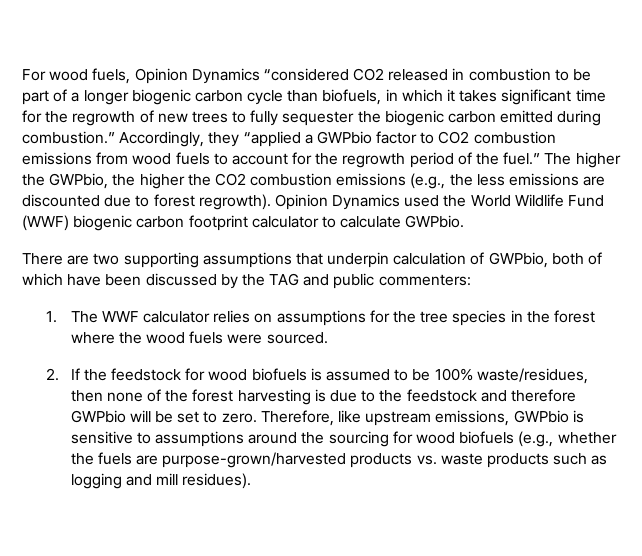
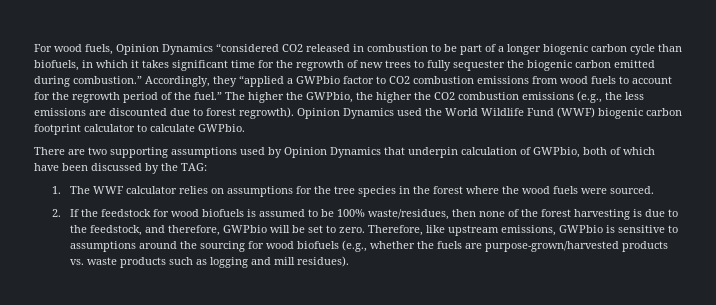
(292, 260) none -> [240,147,381,158] used by Opinion Dynamics
[269,273,471,289] TAG and public commenters: -> [181,163,207,171] TAG:
[406,389,576,402] feedstock and therefore -> [90,225,221,236] feedstock, and therefore,

